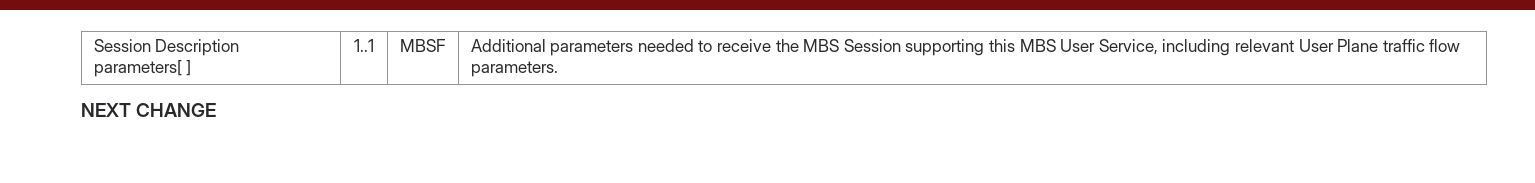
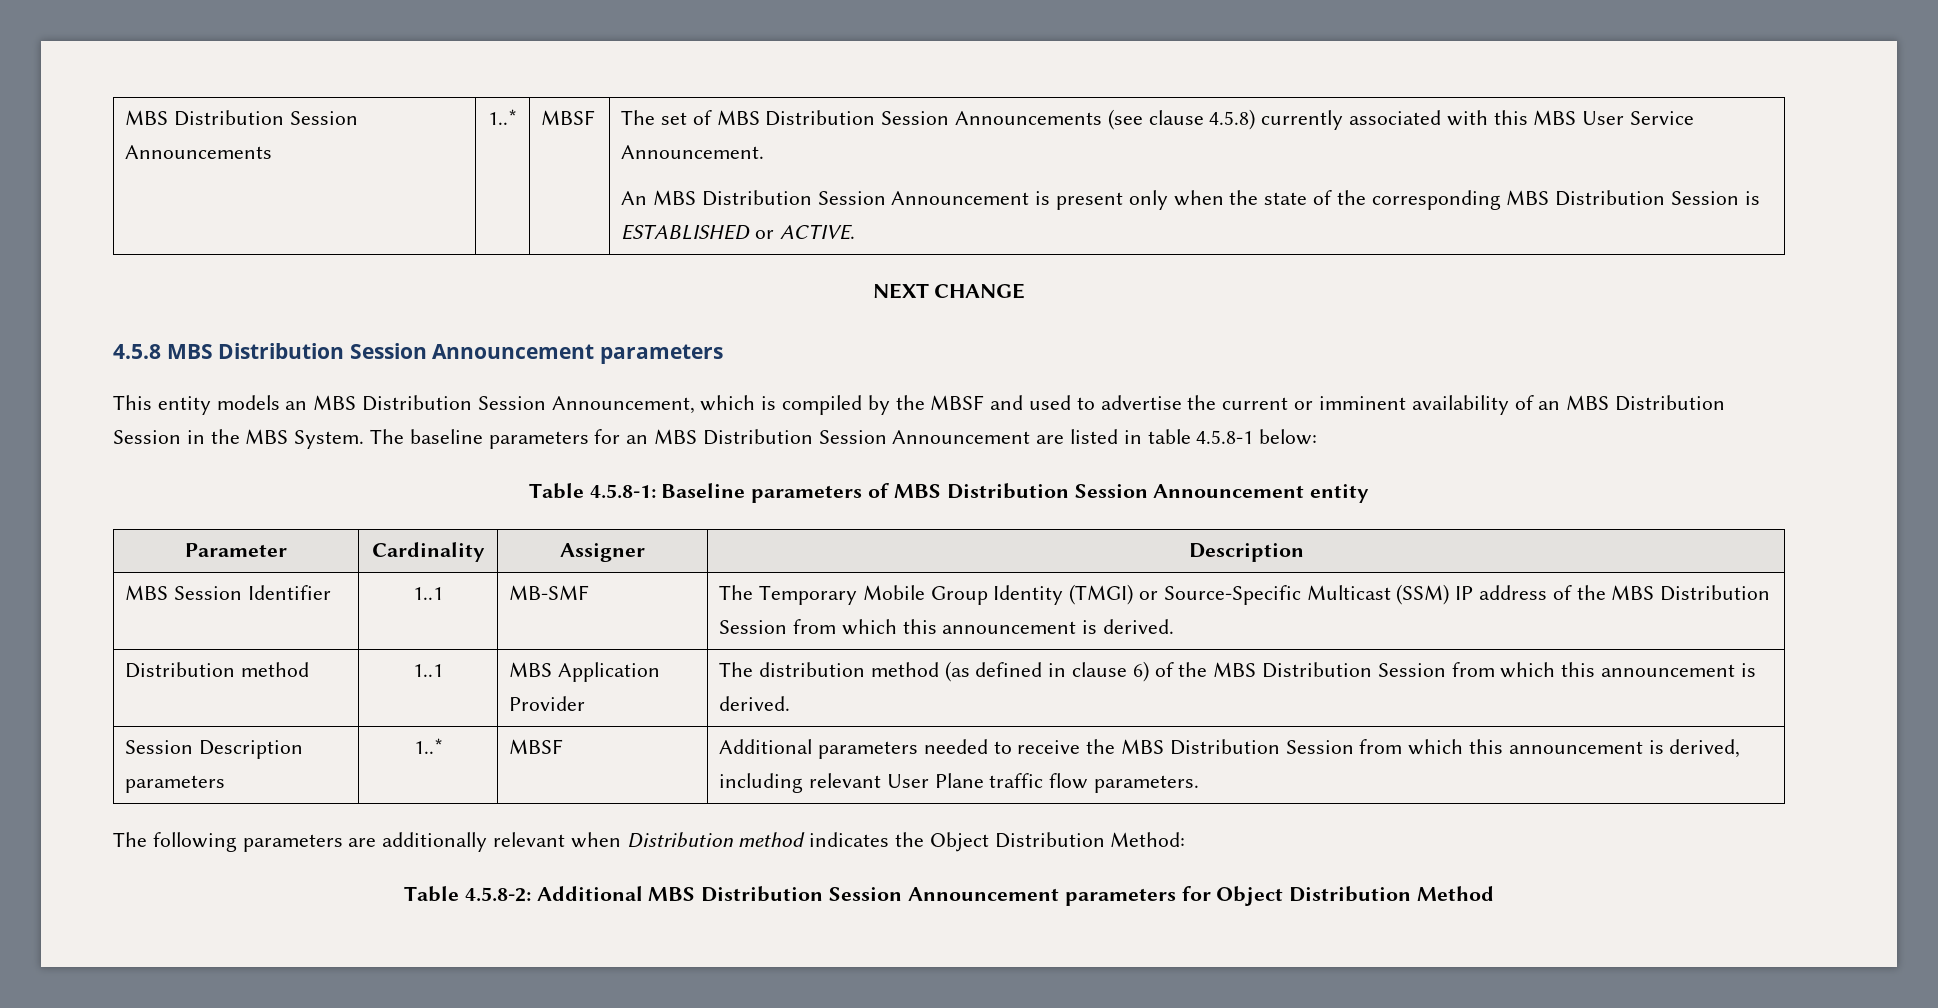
[93,39,240,56] [93,60,192,77] [354,39,374,52] Session Description parameters[ ] | 1..1 -> [125,110,358,126] [125,145,273,159] [488,109,517,125] [541,110,596,125] [621,109,1695,130] [621,145,765,159] [621,190,1760,210] [621,224,855,240] [872,283,1026,299] [113,343,723,364] [113,395,1725,415] [113,429,1318,449] [528,483,1370,503] [185,543,287,557] [371,542,485,562] [560,543,645,562] [1188,543,1304,562] [125,585,331,600] [413,587,443,600] [509,585,590,600] [719,584,1771,605] [719,619,1174,635] [125,662,309,678] [413,664,443,677] [509,662,660,682] [509,696,586,711] [719,661,1756,682] [719,696,791,711] [125,740,303,759] [125,775,226,793] [413,738,443,754] MBS Distribution Session Announcements | 1..* | MBSF | The set of MBS Distribution Session Announcements (see clause 4.5.8) currently associated with this MBS User Service Announcement. // An MBS Distribution Session Announcement is present only when the state of the corresponding MBS Distribution Session is ESTABLISHED or ACTIVE. // NEXT CHANGE // 4.5.8 MBS Distribution Session Announcement parameters // This entity models an MBS Distribution Session Announcement, which is compiled by the MBSF and used to advertise the current or imminent availability of an MBS Distribution Session in the MBS System. The baseline parameters for an MBS Distribution Session Announcement are listed in table 4.5.8-1 below: // Table 4.5.8-1: Baseline parameters of MBS Distribution Session Announcement entity // Parameter | Cardinality | Assigner | Description // MBS Session Identifier | 1..1 | MB-SMF | The Temporary Mobile Group Identity (TMGI) or Source-Specific Multicast (SSM) IP address of the MBS Distribution Session from which this announcement is derived. // Distribution method | 1..1 | MBS Application Provider | The distribution method (as defined in clause 6) of the MBS Distribution Session from which this announcement is derived. // Session Description parameters | 1..*
[843,39,1158,56] Session supporting this MBS User Service, -> [1169,739,1741,758] Distribution Session from which this announcement is derived,
[81,103,217,117] NEXT CHANGE -> [113,832,1186,852] [404,886,1494,906] The following parameters are additionally relevant when Distribution method indicates the Object Distribution Method: // Table 4.5.8-2: Additional MBS Distribution Session Announcement parameters for Object Distribution Method

